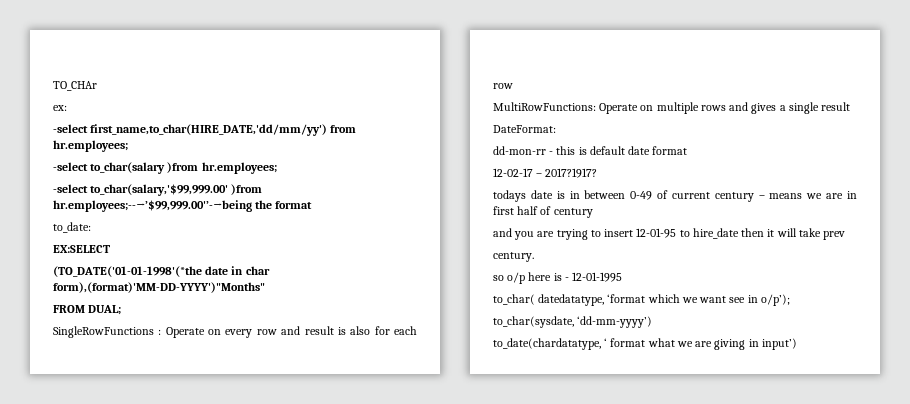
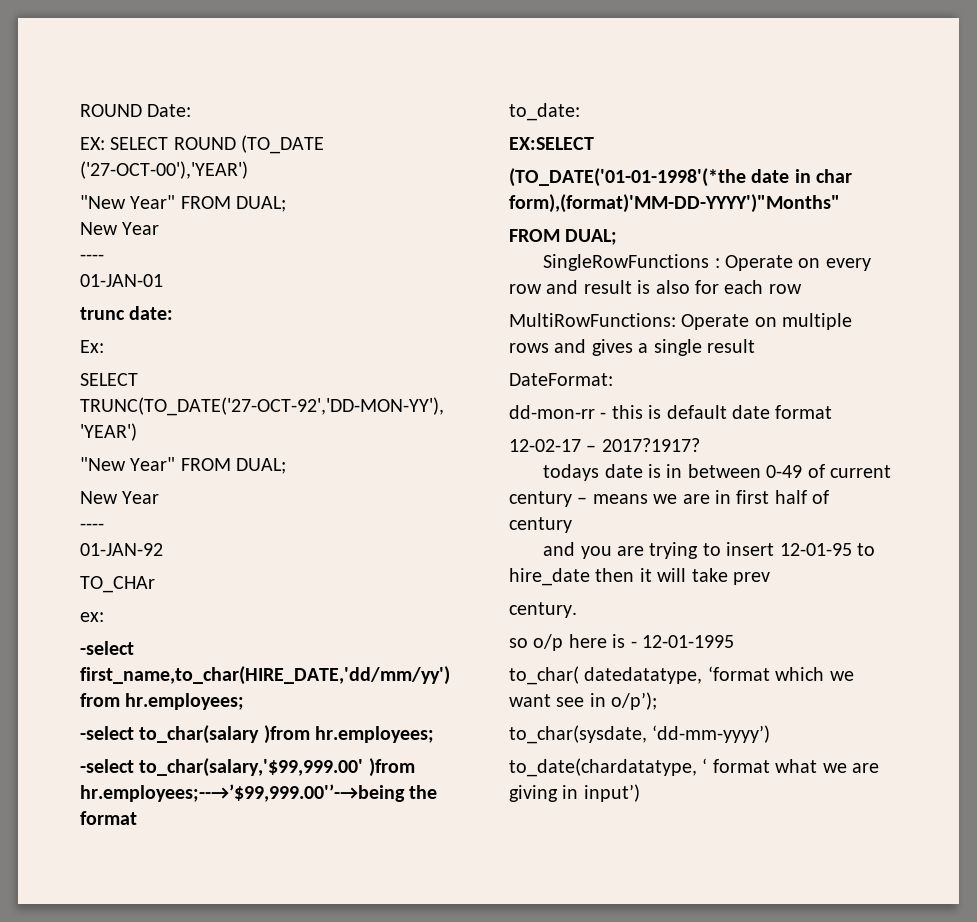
(53, 86) none -> [80,104,192,117] [80,135,325,154] [80,161,248,179] [80,195,287,212] [80,222,160,235] [80,254,104,261] [80,274,163,287] [80,306,174,320] [80,340,104,353] [80,373,138,386] [80,397,444,416] [80,423,137,441] [80,457,287,474] [80,491,160,504] [80,523,104,530] [80,543,163,556] ROUND Date: // EX: SELECT ROUND (TO_DATE ('27-OCT-00'),'YEAR') // "New Year" FROM DUAL; // New Year // ---- // 01-JAN-01 // trunc date: // Ex: // SELECT TRUNC(TO_DATE('27-OCT-92','DD-MON-YY'), 'YEAR') // "New Year" FROM DUAL; // New Year // ---- // 01-JAN-92 //

